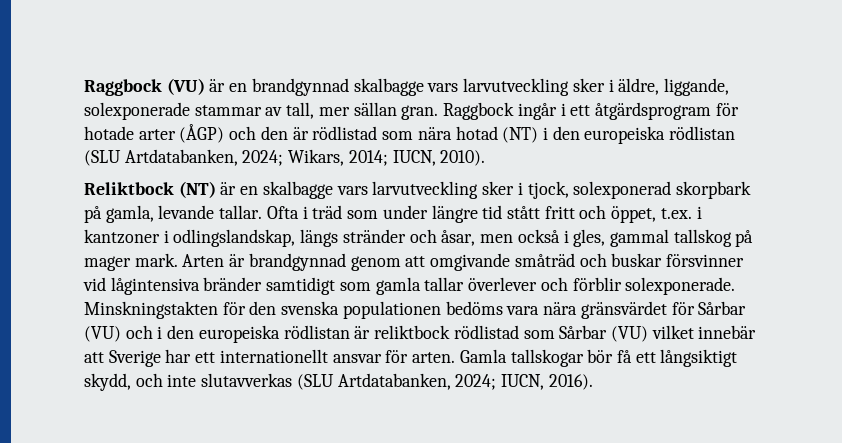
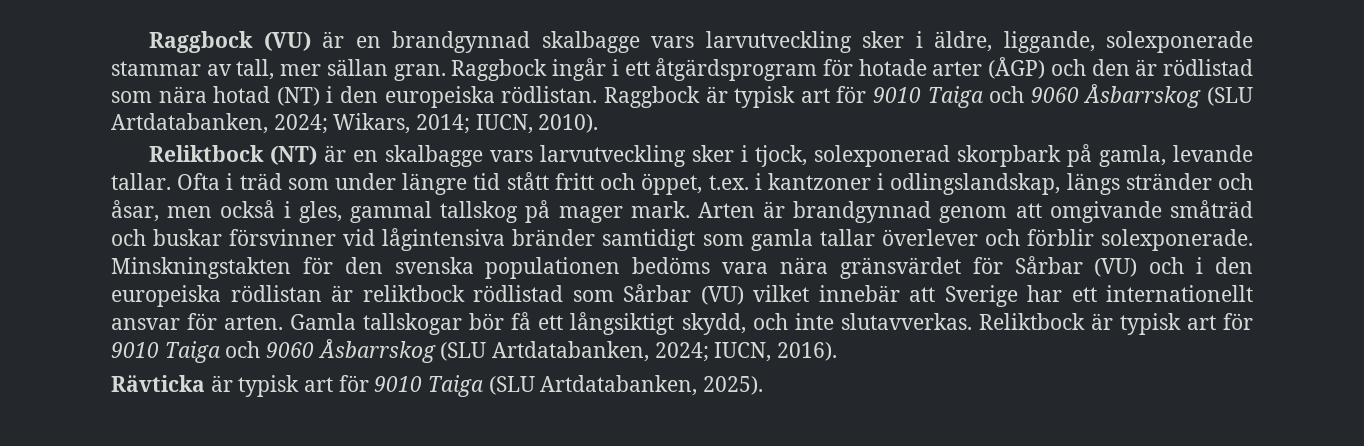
[669,126,736,140] rödlistan -> [501,84,1202,108] rödlistan. Raggbock är typisk art för 9010 Taiga och 9060 Åsbarrskog
[201,373,293,387] slutavverkas -> [840,313,1253,335] [111,339,436,363] slutavverkas. Reliktbock är typisk art för 9010 Taiga och 9060 Åsbarrskog
(593, 382) none -> [111,375,764,397] // Rävticka är typisk art för 9010 Taiga (SLU Artdatabanken, 2025).

